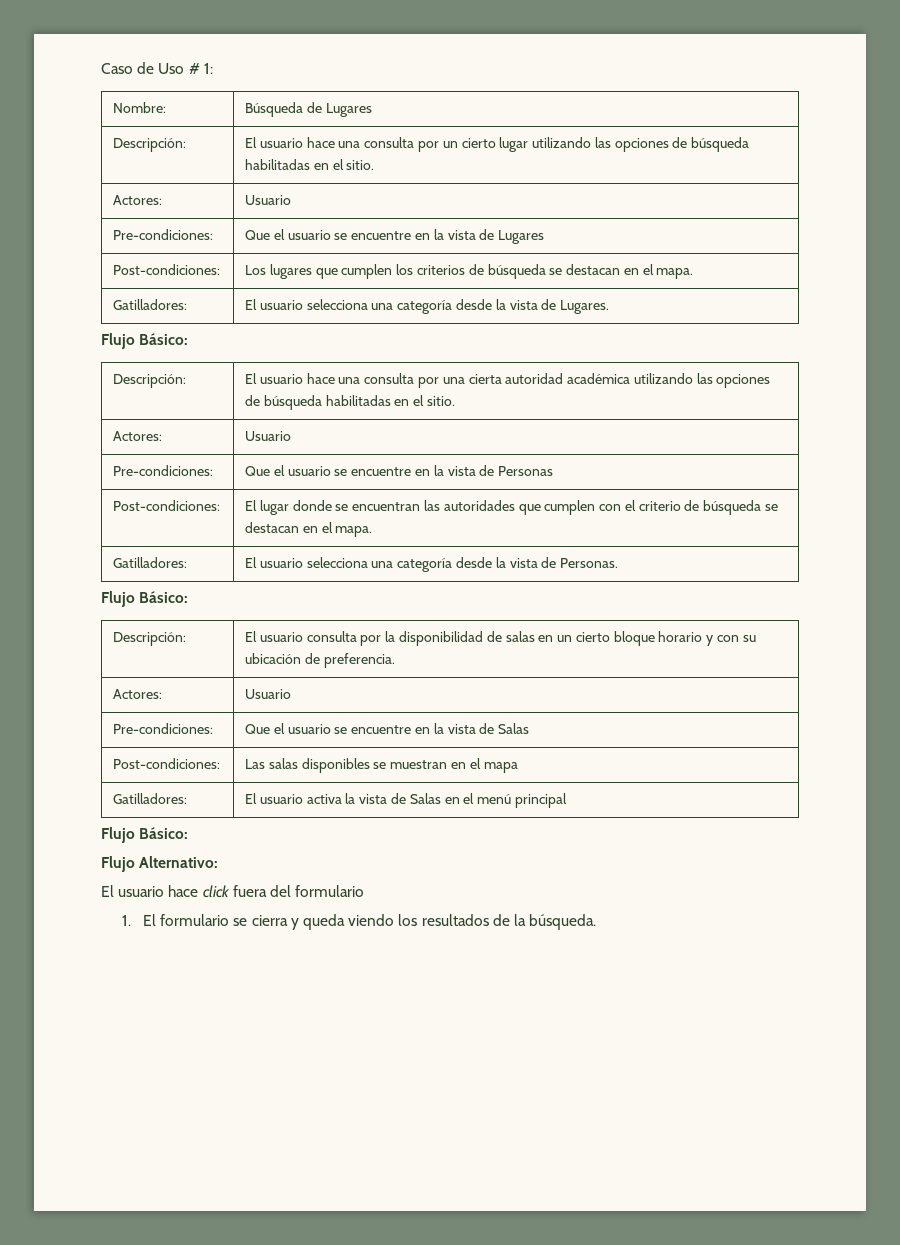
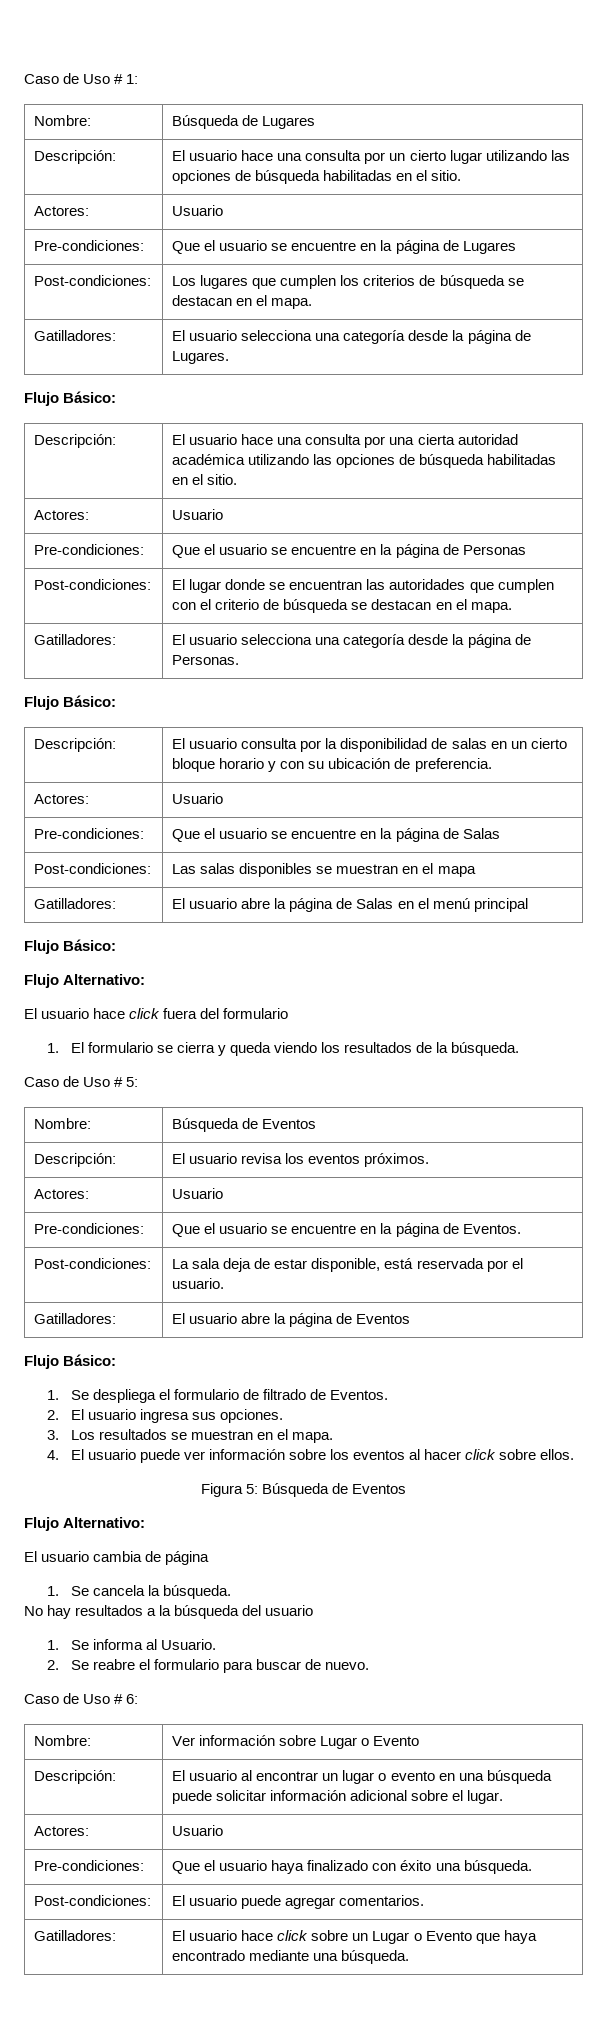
[447,230,476,240] vista -> [395,240,440,254] página
[509,300,538,310] vista -> [467,330,512,344] página
[447,466,476,476] vista -> [395,544,440,558] página
[509,558,538,568] vista -> [467,634,512,648] página
[447,724,476,734] vista -> [395,828,440,842] página
[306,793,388,804] activa la vista -> [241,898,334,912] abre la página
(597, 922) none -> [24,1076,139,1087] [34,1118,92,1129] [172,1118,317,1132] [34,1153,117,1167] [172,1153,430,1167] [34,1189,90,1199] [172,1188,224,1199] [34,1223,145,1234] [172,1223,521,1237] [34,1258,152,1269] [172,1258,523,1272] [172,1278,225,1289] [34,1313,117,1324] [172,1313,411,1327] [24,1354,117,1369] [47,1389,388,1403] [47,1409,283,1423] [47,1429,333,1443] [47,1449,575,1463] [200,1483,407,1497] [24,1517,146,1531] [24,1551,210,1565] [47,1585,231,1599] [24,1605,314,1619] [47,1639,216,1650] [47,1659,369,1673] [24,1693,139,1704] [34,1735,92,1746] [172,1735,420,1749] [34,1770,117,1784] [172,1770,552,1784] [172,1790,504,1804] [34,1826,90,1836] [172,1825,224,1836] [34,1860,145,1871] [172,1860,532,1874] [34,1895,152,1906] [172,1895,425,1909] [34,1930,117,1941] [172,1930,537,1944] [172,1950,410,1964] // Caso de Uso # 5: // Nombre: | Búsqueda de Eventos // Descripción: | El usuario revisa los eventos próximos. // Actores: | Usuario // Pre-condiciones: | Que el usuario se encuentre en la página de Eventos. // Post-condiciones: | La sala deja de estar disponible, está reservada por el usuario. // Gatilladores: | El usuario abre la página de Eventos // Flujo Básico: // 1. Se despliega el formulario de filtrado de Eventos. // 2. El usuario ingresa sus opciones. // 3. Los resultados se muestran en el mapa. // 4. El usuario puede ver información sobre los eventos al hacer click sobre ellos. // Figura 5: Búsqueda de Eventos // Flujo Alternativo: // El usuario cambia de página // 1. Se cancela la búsqueda. // No hay resultados a la búsqueda del usuario // 1. Se informa al Usuario. // 2. Se reabre el formulario para buscar de nuevo. // Caso de Uso # 6: // Nombre: | Ver información sobre Lugar o Evento // Descripción: | El usuario al encontrar un lugar o evento en una búsqueda puede solicitar información adicional sobre el lugar. // Actores: | Usuario // Pre-condiciones: | Que el usuario haya finalizado con éxito una búsqueda. // Post-condiciones: | El usuario puede agregar comentarios. // Gatilladores: | El usuario hace click sobre un Lugar o Evento que haya encontrado mediante una búsqueda.

